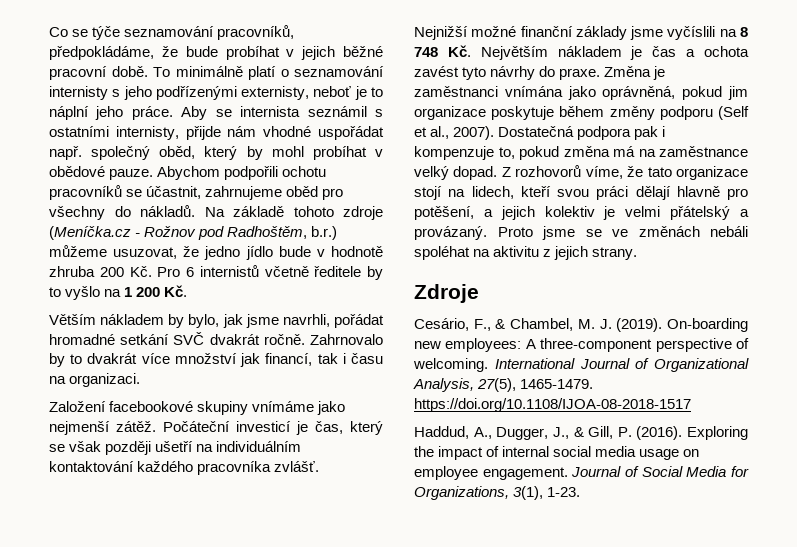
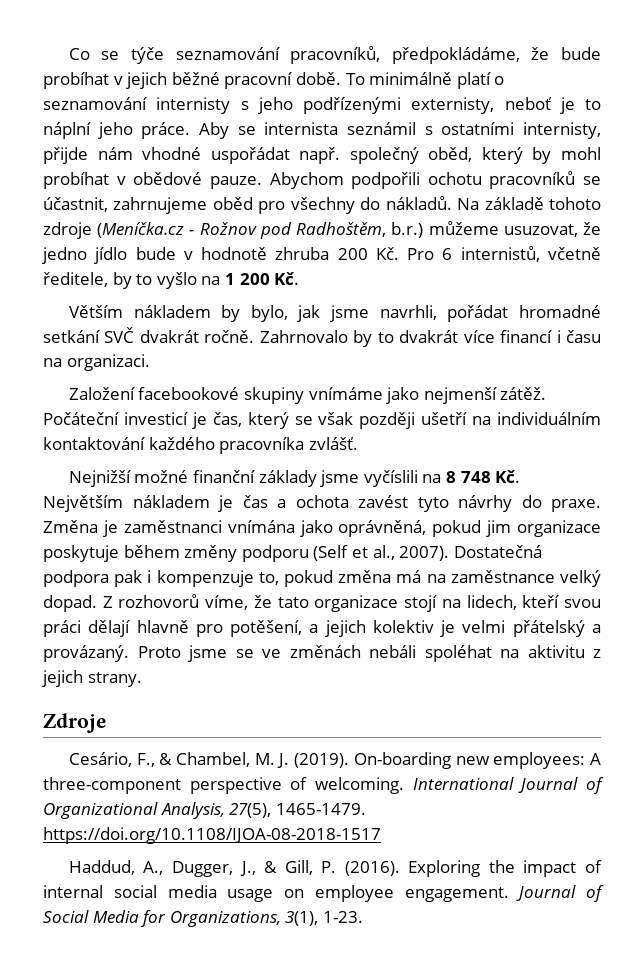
[199,265,362,277] internistů včetně ředitele -> [460,246,601,262] [43,272,108,287] internistů, včetně ředitele,
[174,353,338,367] množství jak financí, tak -> [500,330,553,343] financí

